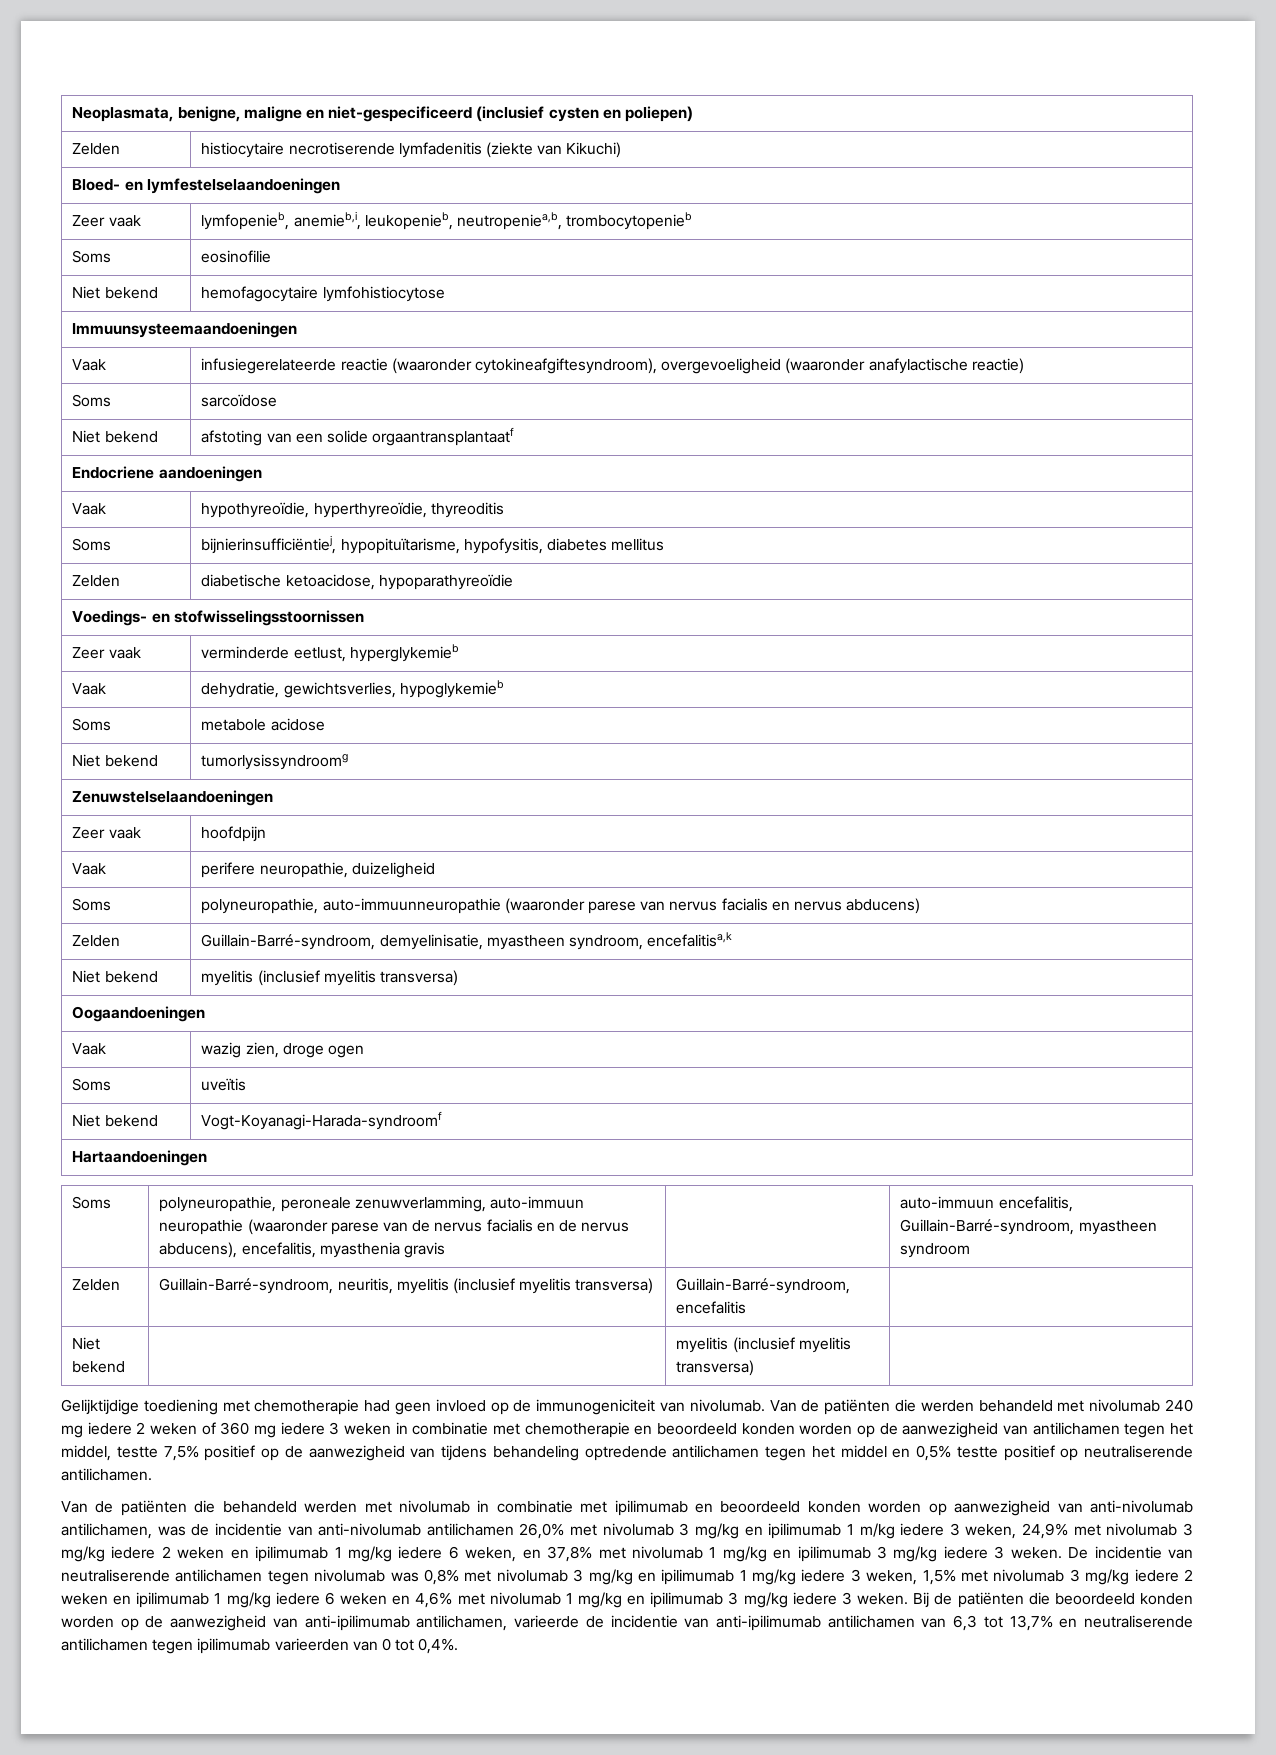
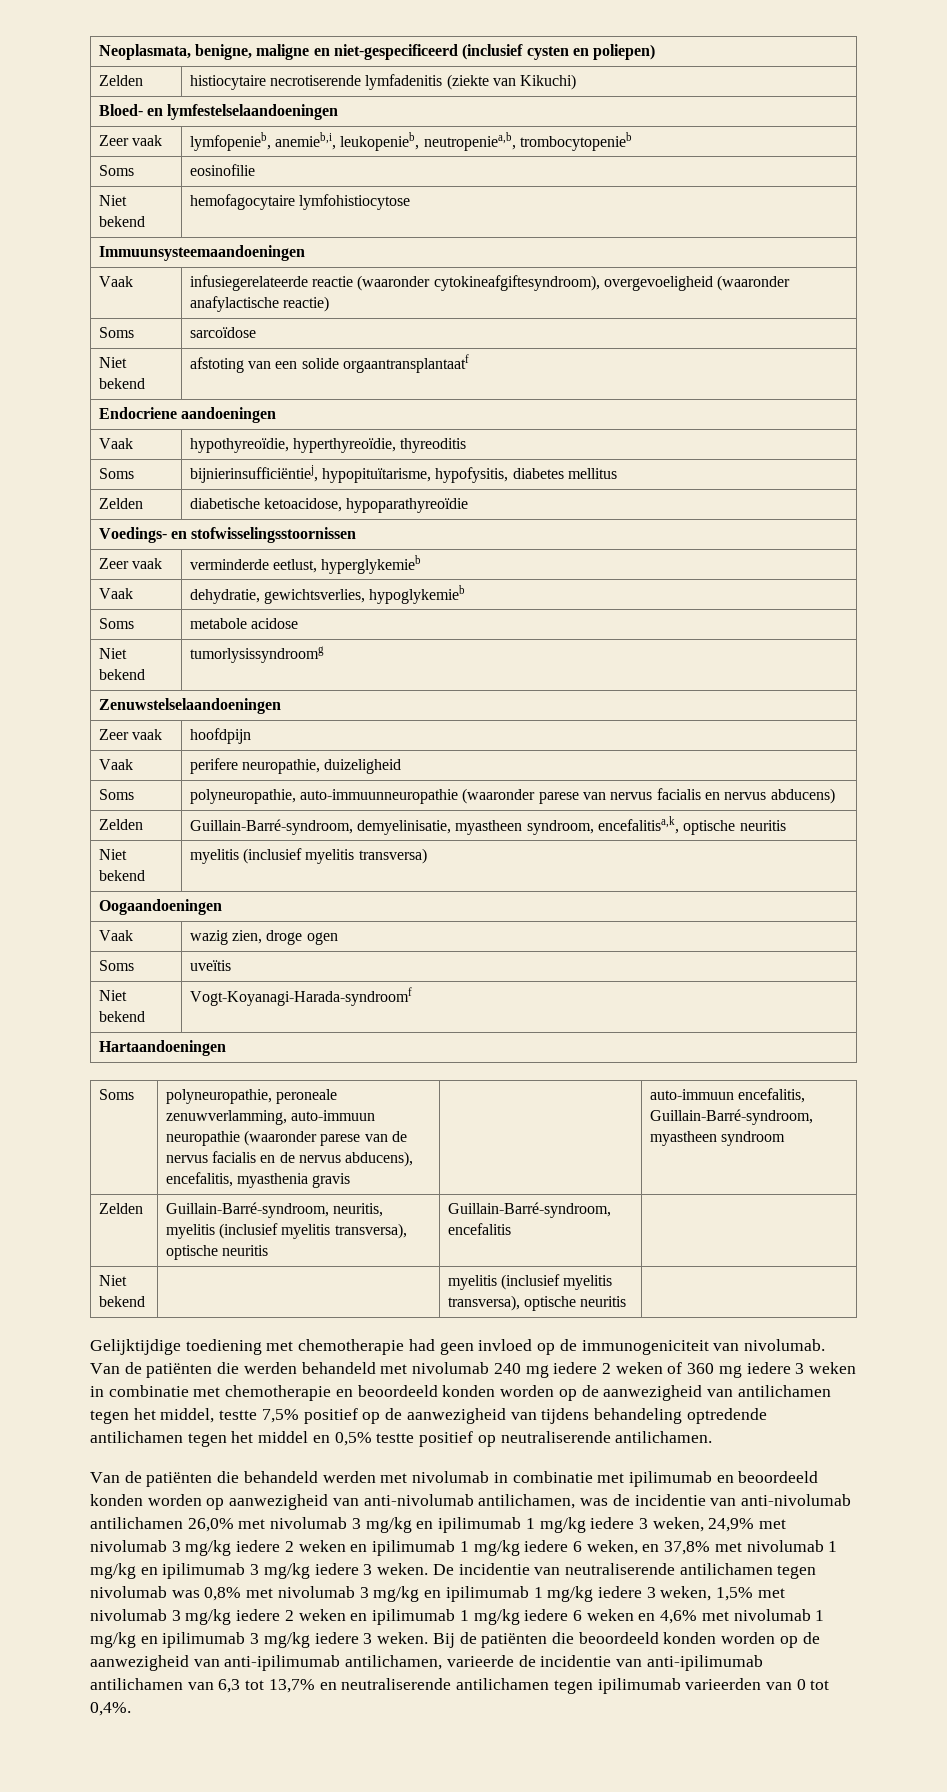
[647,932,733,947] encefalitisa,k -> [597,816,786,835] encefalitisa,k, optische neuritis
[575,1278,654,1294] transversa) -> [334,1223,407,1239] [165,1245,269,1260] transversa), optische neuritis
[676,1360,755,1376] transversa) -> [447,1295,627,1311] transversa), optische neuritis
[859,1523,895,1539] m/kg -> [539,1517,586,1533] mg/kg

